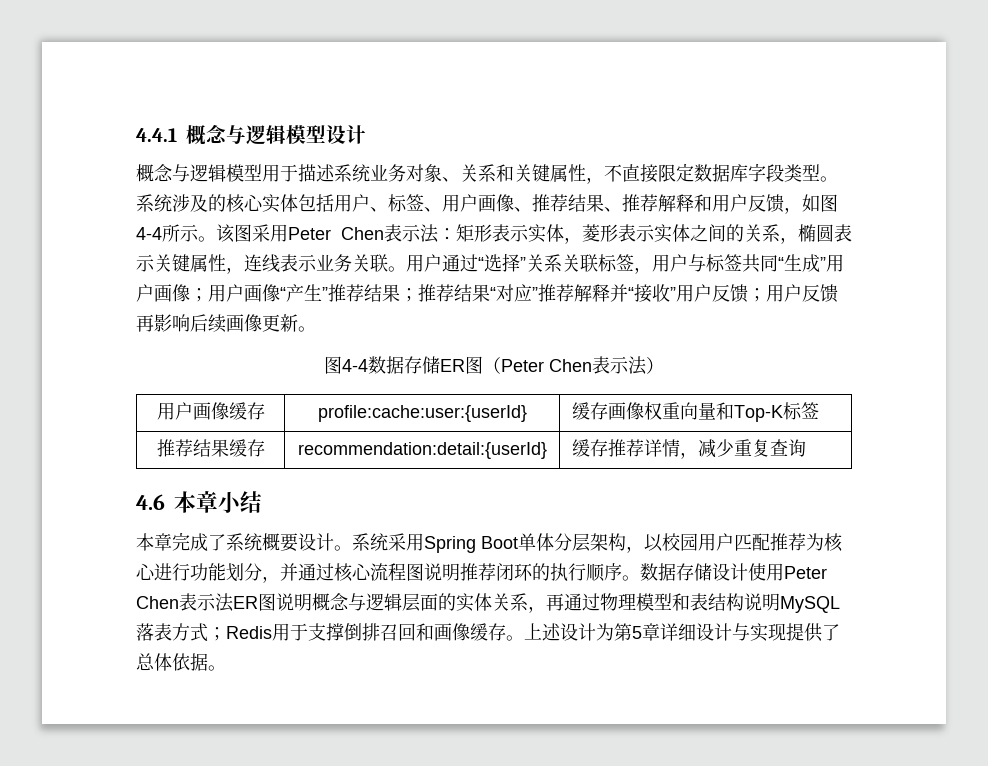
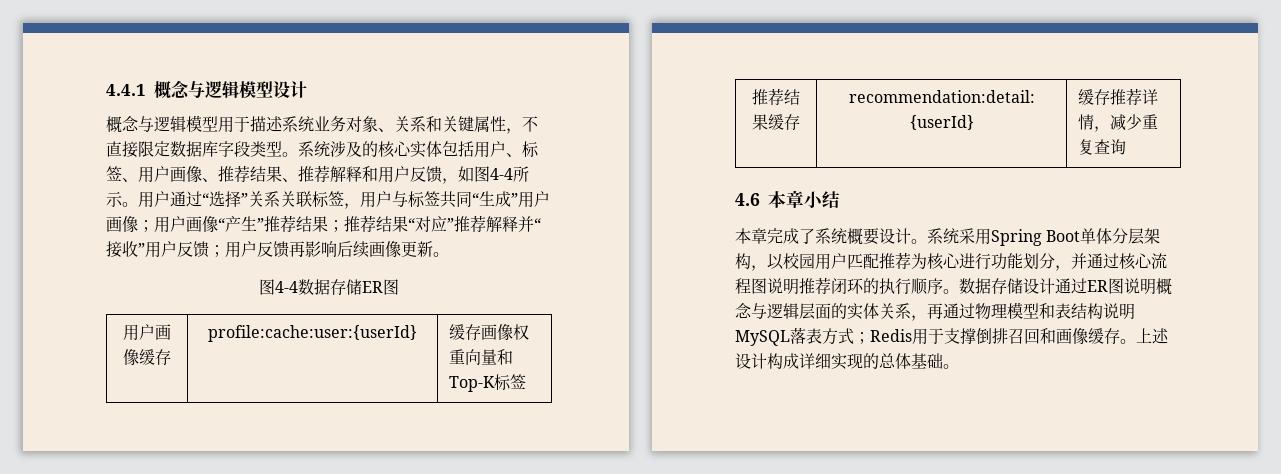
[216,224,852,244] [136,254,406,274] 该图采用Peter Chen表示法：矩形表示实体，菱形表示实体之间的关系，椭圆表示关键属性，连线表示业务关联。 -> (138, 204) none
[483,356,664,375] （Peter Chen表示法） -> (399, 287) none
[748,563,827,581] [136,593,234,612] 使用Peter Chen表示法 -> [1055,278,1087,294] 通过
[596,623,840,642] [136,653,208,671] 为第5章详细设计与实现提供了总体依据 -> [767,353,943,370] 构成详细实现的总体基础

